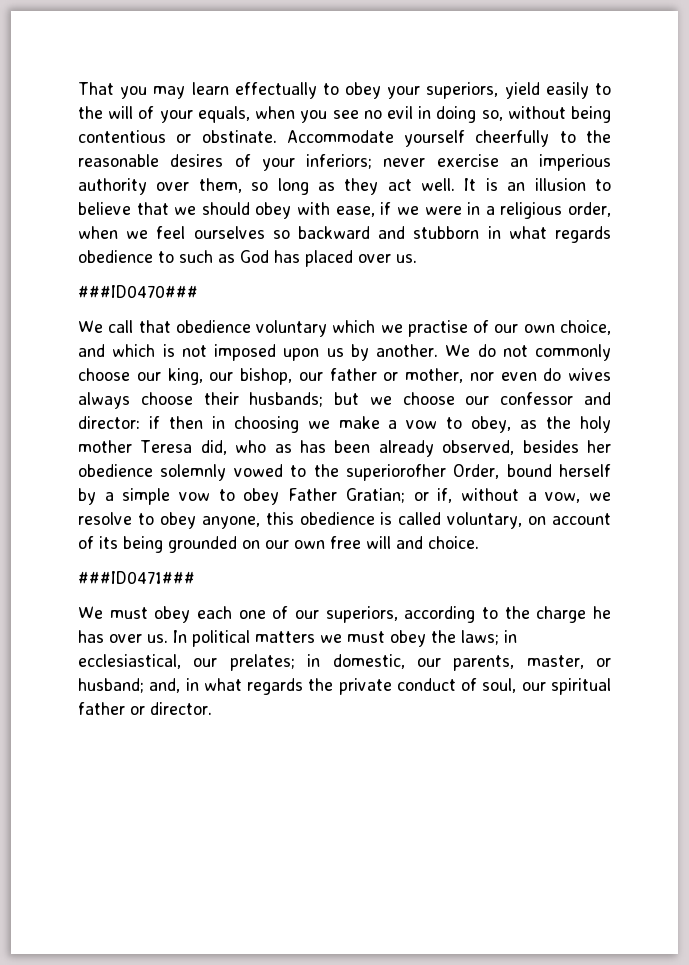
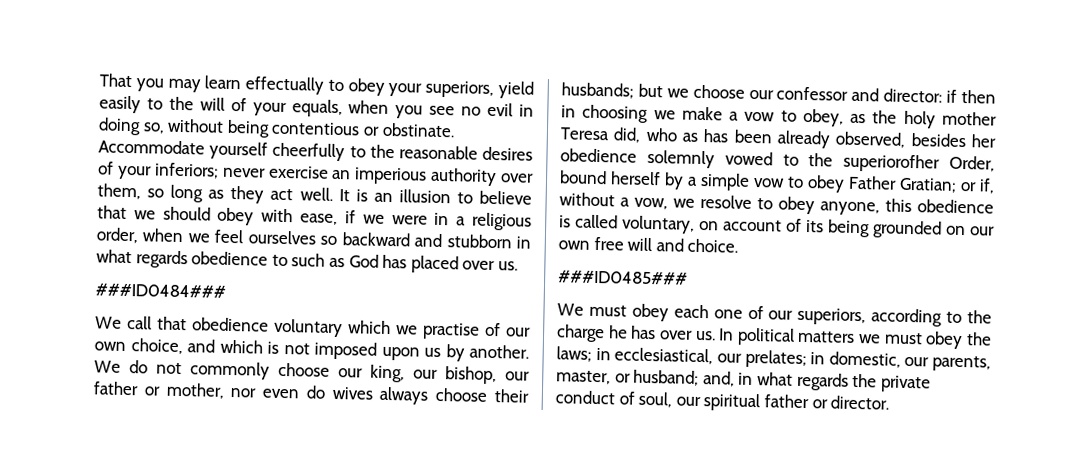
[78,285,198,298] ###ID0470### -> [95,283,226,298] ###ID0484###
[78,571,195,584] ###ID0471### -> [558,270,688,285] ###ID0485###

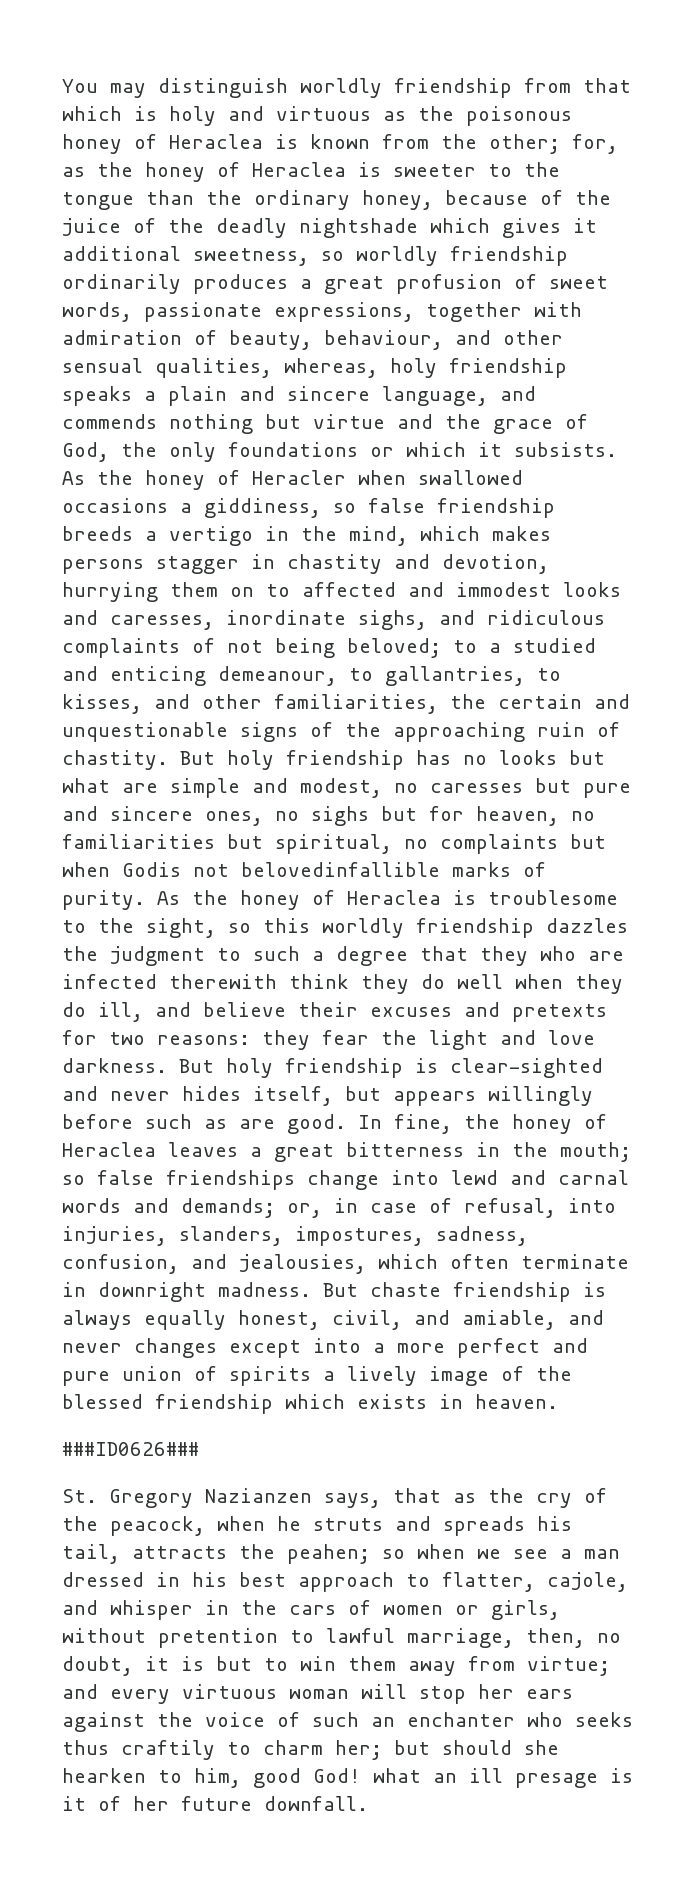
[99,73,534,99] [99,95,534,119] [98,117,455,138] [98,139,533,162] [98,161,534,187] [97,183,532,205] [97,205,532,231] [96,227,531,249] [96,249,518,274] [95,283,226,298] [95,315,531,340] [94,338,529,362] [94,360,530,385] [93,381,529,405] [561,82,997,104] [561,104,997,129] [560,127,996,149] [560,148,995,173] [559,170,995,194] [559,192,994,216] [559,214,995,239] [558,236,739,253] [558,270,688,285] [557,303,992,327] [556,324,992,350] [556,346,991,372] [556,369,931,393] [555,390,890,412] That you may learn effectually to obey your superiors, yield easily to the will of your equals, when you see no evil in doing so, without being contentious or obstinate. Accommodate yourself cheerfully to the reasonable desires of your inferiors; never exercise an imperious authority over them, so long as they act well. It is an illusion to believe that we should obey with ease, if we were in a religious order, when we feel ourselves so backward and stubborn in what regards obedience to such as God has placed over us. // ###ID0484### // We call that obedience voluntary which we practise of our own choice, and which is not imposed upon us by another. We do not commonly choose our king, our bishop, our father or mother, nor even do wives always choose their husbands; but we choose our confessor and director: if then in choosing we make a vow to obey, as the holy mother Teresa did, who as has been already observed, besides her obedience solemnly vowed to the superiorofher Order, bound herself by a simple vow to obey Father Gratian; or if, without a vow, we resolve to obey anyone, this obedience is called voluntary, on account of its being grounded on our own free will and choice. // ###ID0485### // We must obey each one of our superiors, according to the charge he has over us. In political matters we must obey the laws; in ecclesiastical, our prelates; in domestic, our parents, master, or husband; and, in what regards the private conduct of soul, our spiritual father or director. -> [62,78,631,98] [62,106,572,126] [62,134,618,154] [62,162,560,182] [62,190,611,210] [62,218,597,238] [62,246,568,266] [62,274,608,294] [62,302,582,322] [62,330,563,350] [62,358,567,378] [62,386,536,406] [62,414,588,434] [62,442,617,462] [62,470,523,490] [62,498,555,518] [62,526,551,546] [62,554,549,574] [62,582,621,602] [62,610,605,630] [62,638,596,658] [62,666,561,686] [62,694,630,714] [62,722,620,742] [62,750,605,770] [62,778,631,798] [62,806,595,826] [62,834,606,854] [62,862,546,877] [62,890,618,910] [62,918,628,938] [62,946,624,966] [62,974,623,994] [62,1002,607,1022] [62,1030,595,1050] [62,1058,603,1078] [62,1086,593,1106] [62,1114,607,1134] [62,1142,631,1162] [62,1170,629,1190] [62,1198,616,1218] [62,1226,528,1246] [62,1254,629,1274] [62,1282,606,1302] [62,1310,604,1330] [62,1338,588,1358] [62,1366,572,1386] [62,1394,558,1414] [62,1442,199,1456] [62,1488,607,1508] [62,1516,572,1536] [62,1544,620,1564] [62,1572,628,1592] [62,1600,560,1620] [62,1628,621,1648] [62,1656,610,1676] [62,1684,573,1704] [62,1712,633,1732] [62,1740,559,1760] [62,1768,633,1788] [62,1796,368,1811] You may distinguish worldly friendship from that which is holy and virtuous as the poisonous honey of Heraclea is known from the other; for, as the honey of Heraclea is sweeter to the tongue than the ordinary honey, because of the juice of the deadly nightshade which gives it additional sweetness, so worldly friendship ordinarily produces a great profusion of sweet words, passionate expressions, together with admiration of beauty, behaviour, and other sensual qualities, whereas, holy friendship speaks a plain and sincere language, and commends nothing but virtue and the grace of God, the only foundations or which it subsists. As the honey of Heracler when swallowed occasions a giddiness, so false friendship breeds a vertigo in the mind, which makes persons stagger in chastity and devotion, hurrying them on to affected and immodest looks and caresses, inordinate sighs, and ridiculous complaints of not being beloved; to a studied and enticing demeanour, to gallantries, to kisses, and other familiarities, the certain and unquestionable signs of the approaching ruin of chastity. But holy friendship has no looks but what are simple and modest, no caresses but pure and sincere ones, no sighs but for heaven, no familiarities but spiritual, no complaints but when Godis not belovedinfallible marks of purity. As the honey of Heraclea is troublesome to the sight, so this worldly friendship dazzles the judgment to such a degree that they who are infected therewith think they do well when they do ill, and believe their excuses and pretexts for two reasons: they fear the light and love darkness. But holy friendship is clear-sighted and never hides itself, but appears willingly before such as are good. In fine, the honey of Heraclea leaves a great bitterness in the mouth; so false friendships change into lewd and carnal words and demands; or, in case of refusal, into injuries, slanders, impostures, sadness, confusion, and jealousies, which often terminate in downright madness. But chaste friendship is always equally honest, civil, and amiable, and never changes except into a more perfect and pure union of spirits a lively image of the blessed friendship which exists in heaven. // ###ID0626### // St. Gregory Nazianzen says, that as the cry of the peacock, when he struts and spreads his tail, attracts the peahen; so when we see a man dressed in his best approach to flatter, cajole, and whisper in the cars of women or girls, without pretention to lawful marriage, then, no doubt, it is but to win them away from virtue; and every virtuous woman will stop her ears against the voice of such an enchanter who seeks thus craftily to charm her; but should she hearken to him, good God! what an ill presage is it of her future downfall.

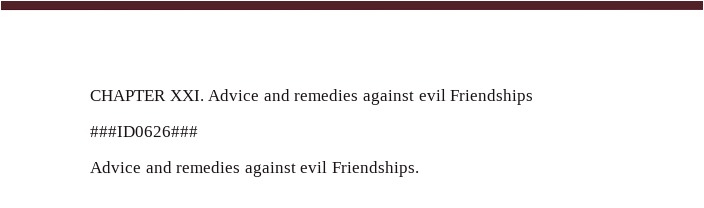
[62,78,631,98] [62,106,572,126] [62,134,618,154] [62,162,560,182] [62,190,611,210] [62,218,597,238] [62,246,568,266] [62,274,608,294] [62,302,582,322] [62,330,563,350] [62,358,567,378] [62,386,536,406] [62,414,588,434] [62,442,617,462] [62,470,523,490] [62,498,555,518] [62,526,551,546] [62,554,549,574] [62,582,621,602] [62,610,605,630] [62,638,596,658] [62,666,561,686] [62,694,630,714] [62,722,620,742] [62,750,605,770] [62,778,631,798] [62,806,595,826] [62,834,606,854] [62,862,546,877] [62,890,618,910] [62,918,628,938] [62,946,624,966] [62,974,623,994] [62,1002,607,1022] [62,1030,595,1050] [62,1058,603,1078] [62,1086,593,1106] [62,1114,607,1134] [62,1142,631,1162] [62,1170,629,1190] [62,1198,616,1218] [62,1226,528,1246] [62,1254,629,1274] [62,1282,606,1302] [62,1310,604,1330] [62,1338,588,1358] [62,1366,572,1386] [62,1394,558,1414] [62,1442,199,1456] [62,1488,607,1508] [62,1516,572,1536] [62,1544,620,1564] [62,1572,628,1592] [62,1600,560,1620] [62,1628,621,1648] [62,1656,610,1676] [62,1684,573,1704] [62,1712,633,1732] [62,1740,559,1760] [62,1768,633,1788] [62,1796,368,1811] You may distinguish worldly friendship from that which is holy and virtuous as the poisonous honey of Heraclea is known from the other; for, as the honey of Heraclea is sweeter to the tongue than the ordinary honey, because of the juice of the deadly nightshade which gives it additional sweetness, so worldly friendship ordinarily produces a great profusion of sweet words, passionate expressions, together with admiration of beauty, behaviour, and other sensual qualities, whereas, holy friendship speaks a plain and sincere language, and commends nothing but virtue and the grace of God, the only foundations or which it subsists. As the honey of Heracler when swallowed occasions a giddiness, so false friendship breeds a vertigo in the mind, which makes persons stagger in chastity and devotion, hurrying them on to affected and immodest looks and caresses, inordinate sighs, and ridiculous complaints of not being beloved; to a studied and enticing demeanour, to gallantries, to kisses, and other familiarities, the certain and unquestionable signs of the approaching ruin of chastity. But holy friendship has no looks but what are simple and modest, no caresses but pure and sincere ones, no sighs but for heaven, no familiarities but spiritual, no complaints but when Godis not belovedinfallible marks of purity. As the honey of Heraclea is troublesome to the sight, so this worldly friendship dazzles the judgment to such a degree that they who are infected therewith think they do well when they do ill, and believe their excuses and pretexts for two reasons: they fear the light and love darkness. But holy friendship is clear-sighted and never hides itself, but appears willingly before such as are good. In fine, the honey of Heraclea leaves a great bitterness in the mouth; so false friendships change into lewd and carnal words and demands; or, in case of refusal, into injuries, slanders, impostures, sadness, confusion, and jealousies, which often terminate in downright madness. But chaste friendship is always equally honest, civil, and amiable, and never changes except into a more perfect and pure union of spirits a lively image of the blessed friendship which exists in heaven. // ###ID0626### // St. Gregory Nazianzen says, that as the cry of the peacock, when he struts and spreads his tail, attracts the peahen; so when we see a man dressed in his best approach to flatter, cajole, and whisper in the cars of women or girls, without pretention to lawful marriage, then, no doubt, it is but to win them away from virtue; and every virtuous woman will stop her ears against the voice of such an enchanter who seeks thus craftily to charm her; but should she hearken to him, good God! what an ill presage is it of her future downfall. -> [89,88,535,105] [90,126,199,138] [90,160,420,178] CHAPTER XXI. Advice and remedies against evil Friendships // ###ID0626### // Advice and remedies against evil Friendships.

